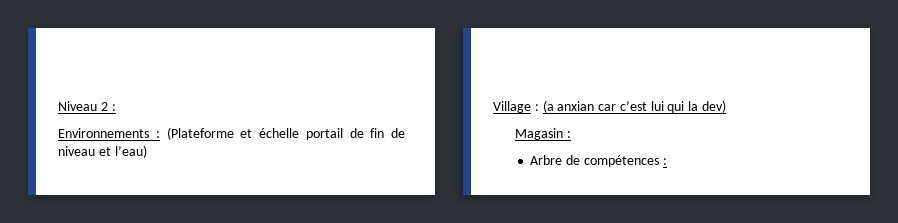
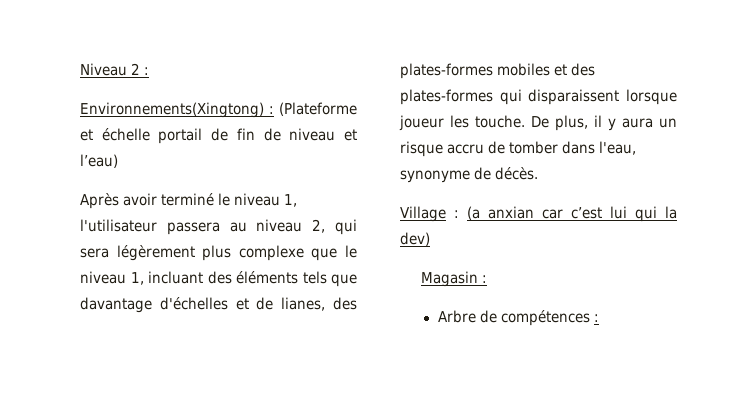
[58,128,149,138] Environnements -> [80,102,264,118] Environnements(Xingtong)
(147, 151) none -> [80,193,298,209] [80,219,358,235] [80,245,357,261] [80,271,357,287] [80,297,358,313] [400,63,596,79] [400,89,677,105] [399,115,677,131] [400,141,637,157] [400,167,539,183] // Après avoir terminé le niveau 1, l'utilisateur passera au niveau 2, qui sera légèrement plus complexe que le niveau 1, incluant des éléments tels que davantage d'échelles et de lianes, des plates-formes mobiles et des plates-formes qui disparaissent lorsque joueur les touche. De plus, il y aura un risque accru de tomber dans l'eau, synonyme de décès.

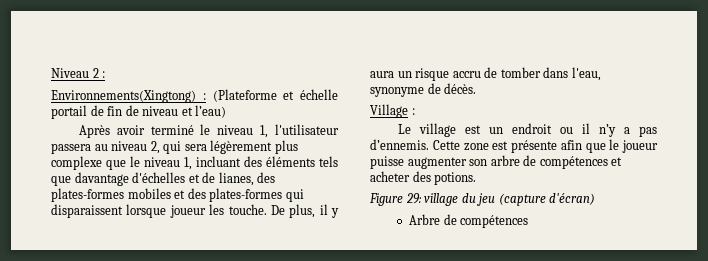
[467,206,677,222] [400,232,430,246] [421,271,488,287] (a anxian car c’est lui qui la dev) // Magasin : -> [397,123,657,137] [370,139,658,153] [370,155,623,169] [370,171,477,185] [369,193,596,206] // Le village est un endroit ou il n’y a pas d’ennemis. Cette zone est présente afin que le joueur puisse augmenter son arbre de compétences et acheter des potions. // Figure 29: village du jeu (capture d'écran)
[593,314,599,322] : -> (529, 221) none

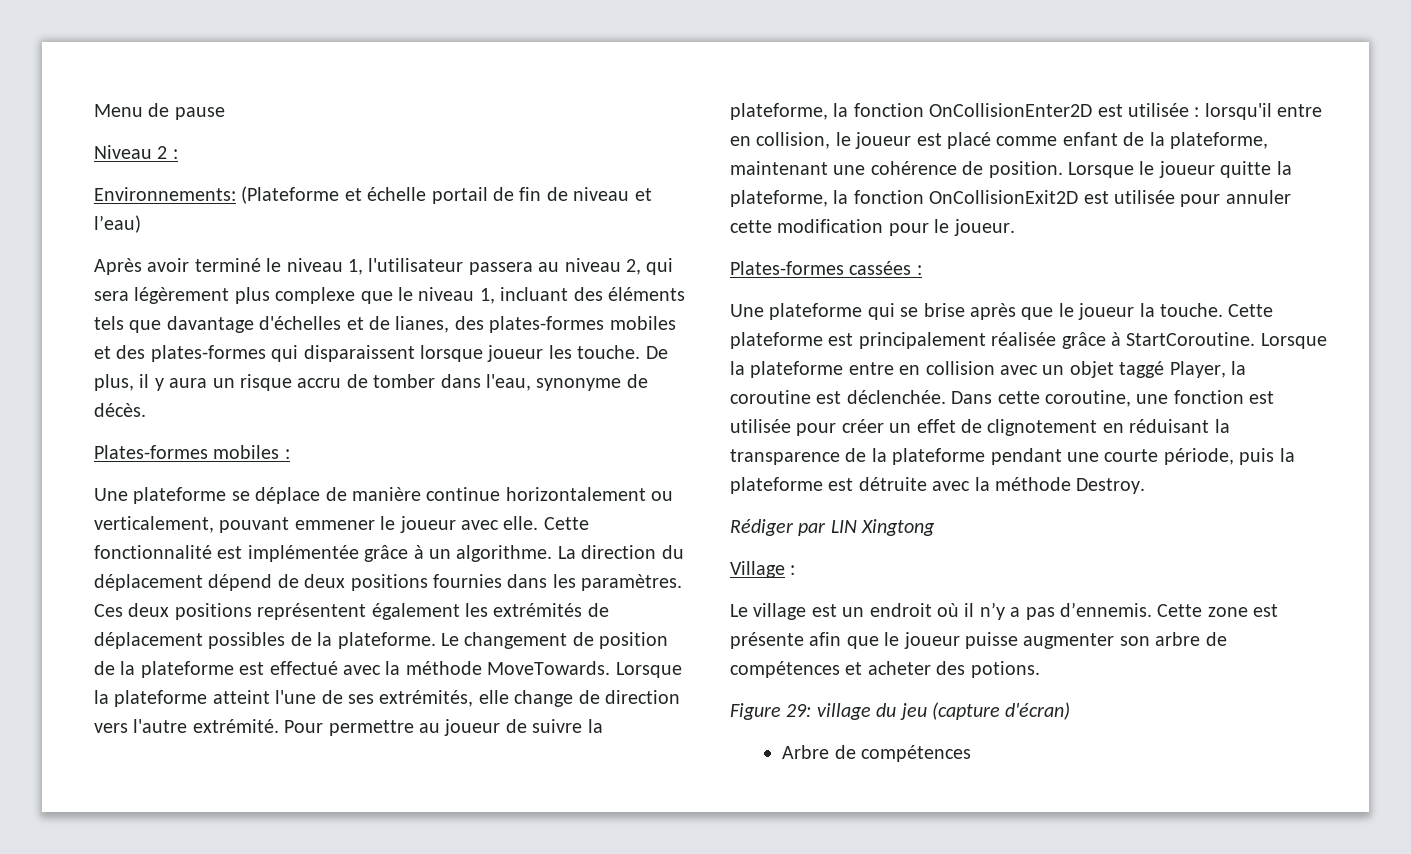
(51, 73) none -> [94,103,225,120] Menu de pause //
[51,90,206,103] Environnements(Xingtong) : -> [94,187,236,201] Environnements:
(477, 88) none -> [94,445,290,459] [94,487,674,504] [94,516,589,533] [94,545,684,562] [94,574,683,591] [94,603,609,620] [94,632,669,649] [94,661,682,678] [94,690,680,707] [94,719,603,736] [730,103,1323,120] [730,132,1268,149] [730,161,1292,178] [730,190,1291,207] [730,219,1015,236] [730,261,922,275] [730,303,1274,320] [730,332,1327,349] [730,361,1246,378] [730,390,1275,407] [730,419,1230,436] [730,448,1295,465] [730,477,1146,494] [730,519,936,536] // Plates-formes mobiles : // Une plateforme se déplace de manière continue horizontalement ou verticalement, pouvant emmener le joueur avec elle. Cette fonctionnalité est implémentée grâce à un algorithme. La direction du déplacement dépend de deux positions fournies dans les paramètres. Ces deux positions représentent également les extrémités de déplacement possibles de la plateforme. Le changement de position de la plateforme est effectué avec la méthode MoveTowards. Lorsque la plateforme atteint l'une de ses extrémités, elle change de direction vers l'autre extrémité. Pour permettre au joueur de suivre la plateforme, la fonction OnCollisionEnter2D est utilisée : lorsqu'il entre en collision, le joueur est placé comme enfant de la plateforme, maintenant une cohérence de position. Lorsque le joueur quitte la plateforme, la fonction OnCollisionExit2D est utilisée pour annuler cette modification pour le joueur. // Plates-formes cassées : // Une plateforme qui se brise après que le joueur la touche. Cette plateforme est principalement réalisée grâce à StartCoroutine. Lorsque la plateforme entre en collision avec un objet taggé Player, la coroutine est déclenchée. Dans cette coroutine, une fonction est utilisée pour créer un effet de clignotement en réduisant la transparence de la plateforme pendant une courte période, puis la plateforme est détruite avec la méthode Destroy. // Rédiger par LIN Xingtong
[559,127,573,134] ou -> [937,603,959,617] où

